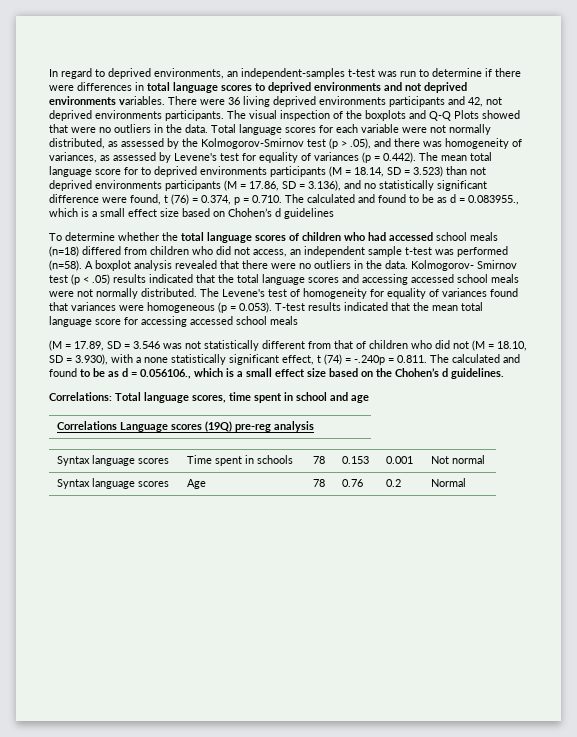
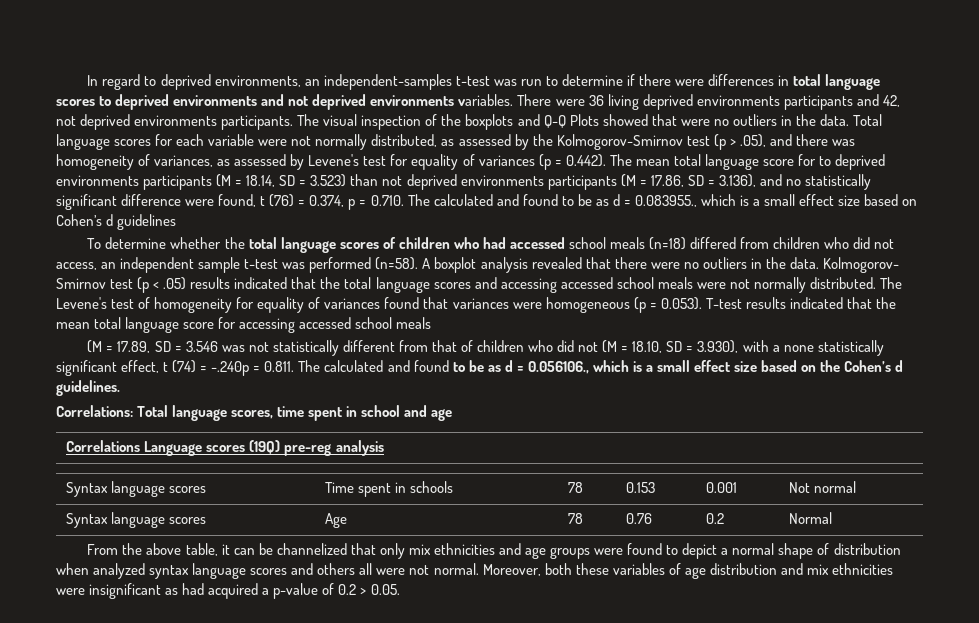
[228,208,272,217] Chohen’s -> [56,214,102,226] Cohen’s
[395,368,439,377] Chohen’s -> [844,360,892,372] Cohen’s
(467, 482) none -> [87,543,901,559] [56,563,893,579] [56,583,400,599] // From the above table, it can be channelized that only mix ethnicities and age groups were found to depict a normal shape of distribution when analyzed syntax language scores and others all were not normal. Moreover, both these variables of age distribution and mix ethnicities were insignificant as had acquired a p-value of 0.2 > 0.05.

